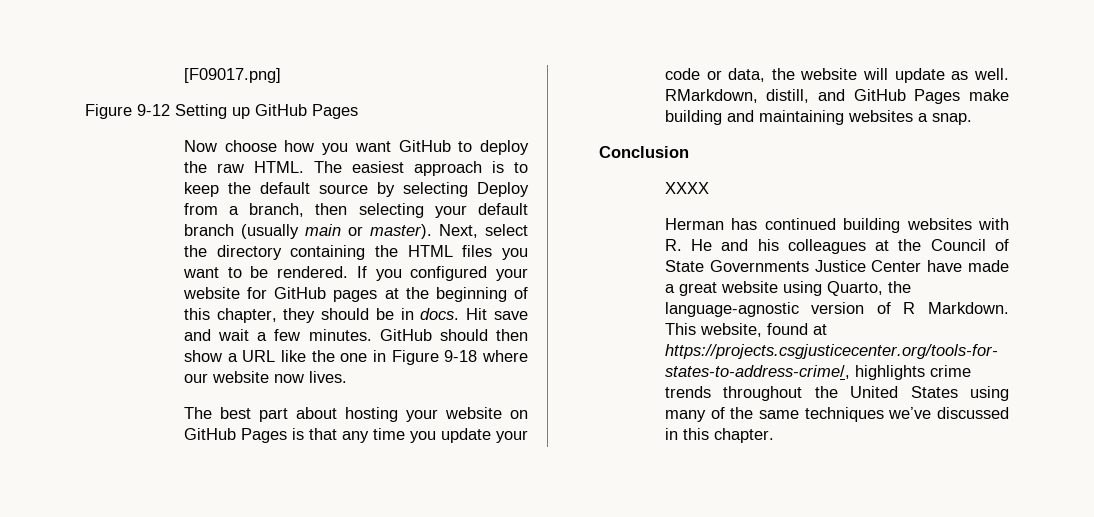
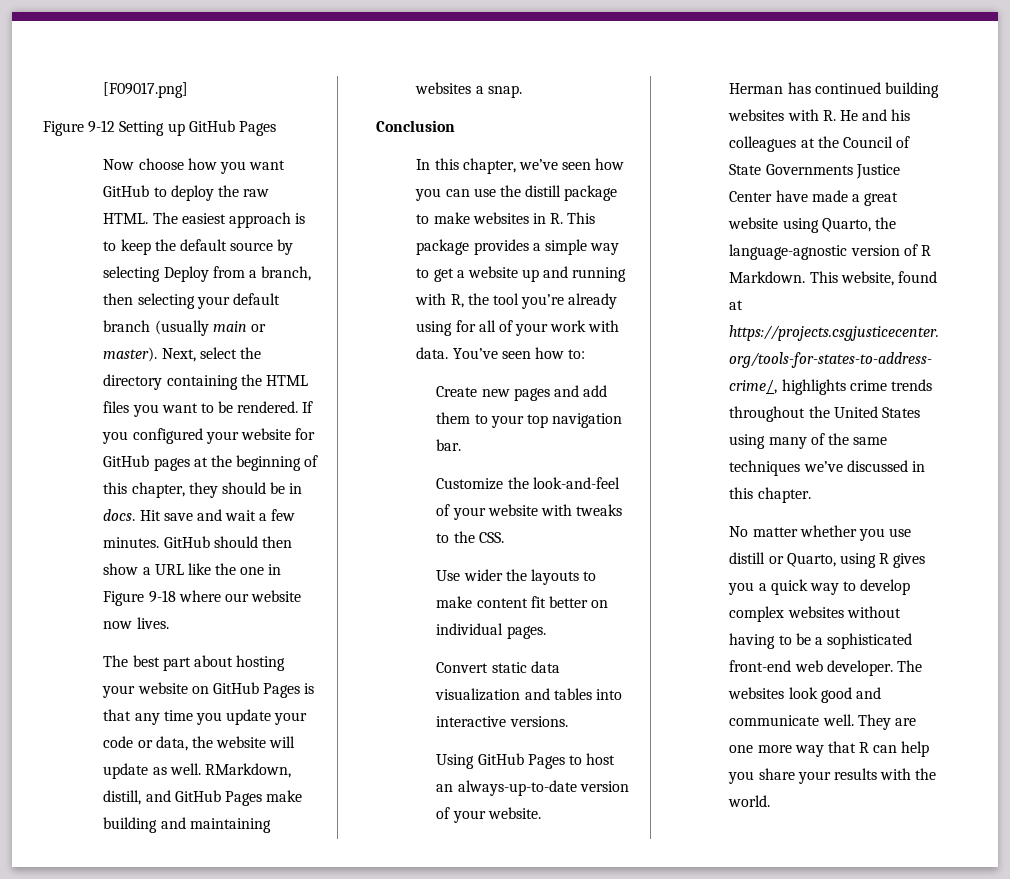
[664,182,709,194] XXXX -> [416,158,625,174] [415,185,618,201] [416,212,596,224] [416,239,620,255] [416,266,627,282] [415,293,618,309] [416,320,620,336] [416,347,586,359] [436,385,608,401] [436,412,623,428] [436,439,462,451] [436,477,620,490] [436,504,623,520] [436,531,504,543] [436,569,597,585] [436,596,609,608] [436,623,546,639] [436,661,560,673] [435,688,623,701] [436,716,568,727] [436,753,616,769] [436,780,629,796] [436,807,541,823] In this chapter, we’ve seen how you can use the distill package to make websites in R. This package provides a simple way to get a website up and running with R, the tool you’re already using for all of your work with data. You’ve seen how to: // Create new pages and add them to your top navigation bar. // Customize the look-and-feel of your website with tweaks to the CSS. // Use wider the layouts to make content fit better on individual pages. // Convert static data visualization and tables into interactive versions. // Using GitHub Pages to host an always-up-to-date version of your website.
(774, 435) none -> [729,525,912,541] [729,552,926,568] [728,579,911,595] [729,606,901,622] [729,633,913,649] [729,660,922,676] [728,687,881,703] [729,714,916,730] [729,741,930,757] [728,768,937,784] [728,795,771,807] // No matter whether you use distill or Quarto, using R gives you a quick way to develop complex websites without having to be a sophisticated front-end web developer. The websites look good and communicate well. They are one more way that R can help you share your results with the world.

